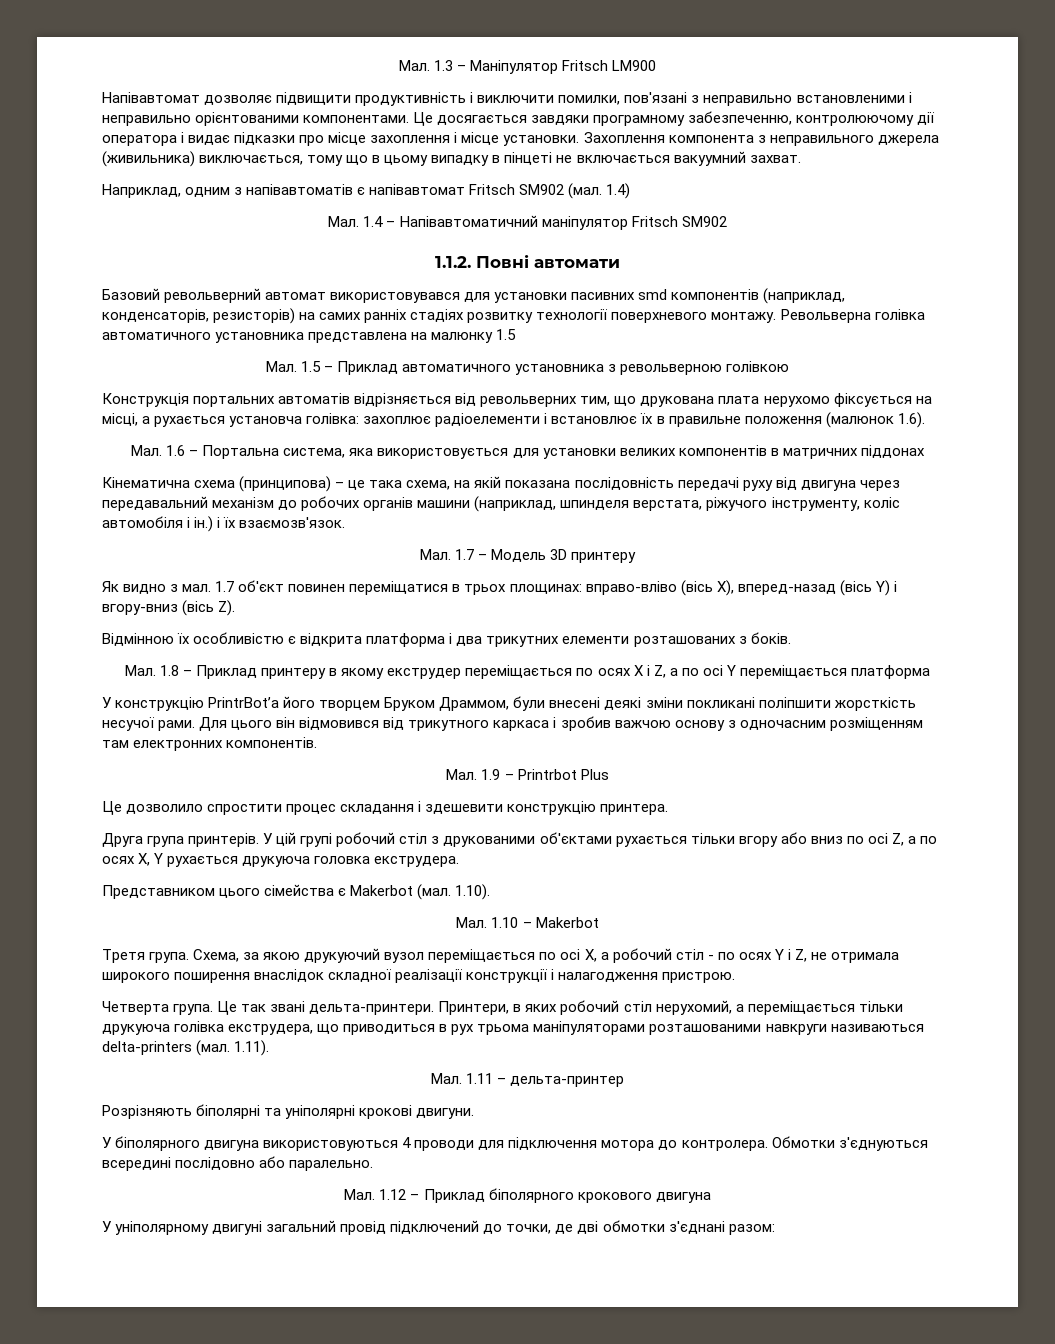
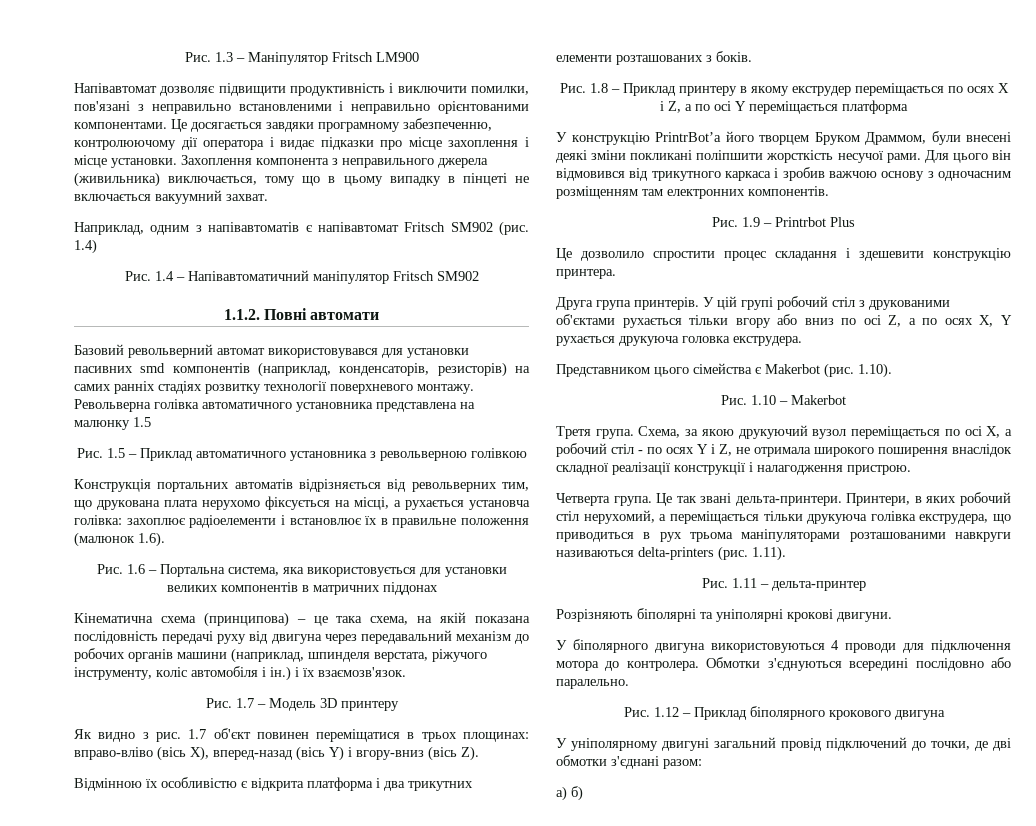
[398,60,430,71] Мал. -> [184,52,211,62] Рис.
[568,183,603,199] (мал. -> [499,221,529,236] (рис.
[328,216,360,227] Мал. -> [124,271,151,281] Рис.
[265,361,297,372] Мал. -> [76,448,103,458] Рис.
[131,445,163,456] Мал. -> [96,564,123,574] Рис.
[419,549,451,560] Мал. -> [205,698,232,708] Рис.
[182,584,212,592] мал. -> [155,732,181,742] рис.
[125,665,157,676] Мал. -> [559,83,586,93] Рис.
[446,769,478,780] Мал. -> [712,217,738,227] Рис.
[417,884,452,900] (мал. -> [824,363,854,378] (рис.
[456,917,488,928] Мал. -> [721,395,747,405] Рис.
[196,1040,231,1056] (мал. -> [718,546,748,561] (рис.
[430,1073,462,1084] Мал. -> [701,578,728,588] Рис.
[344,1189,376,1200] Мал. -> [623,707,650,717] Рис.
(775, 1229) none -> [556,786,583,801] // а) б)

